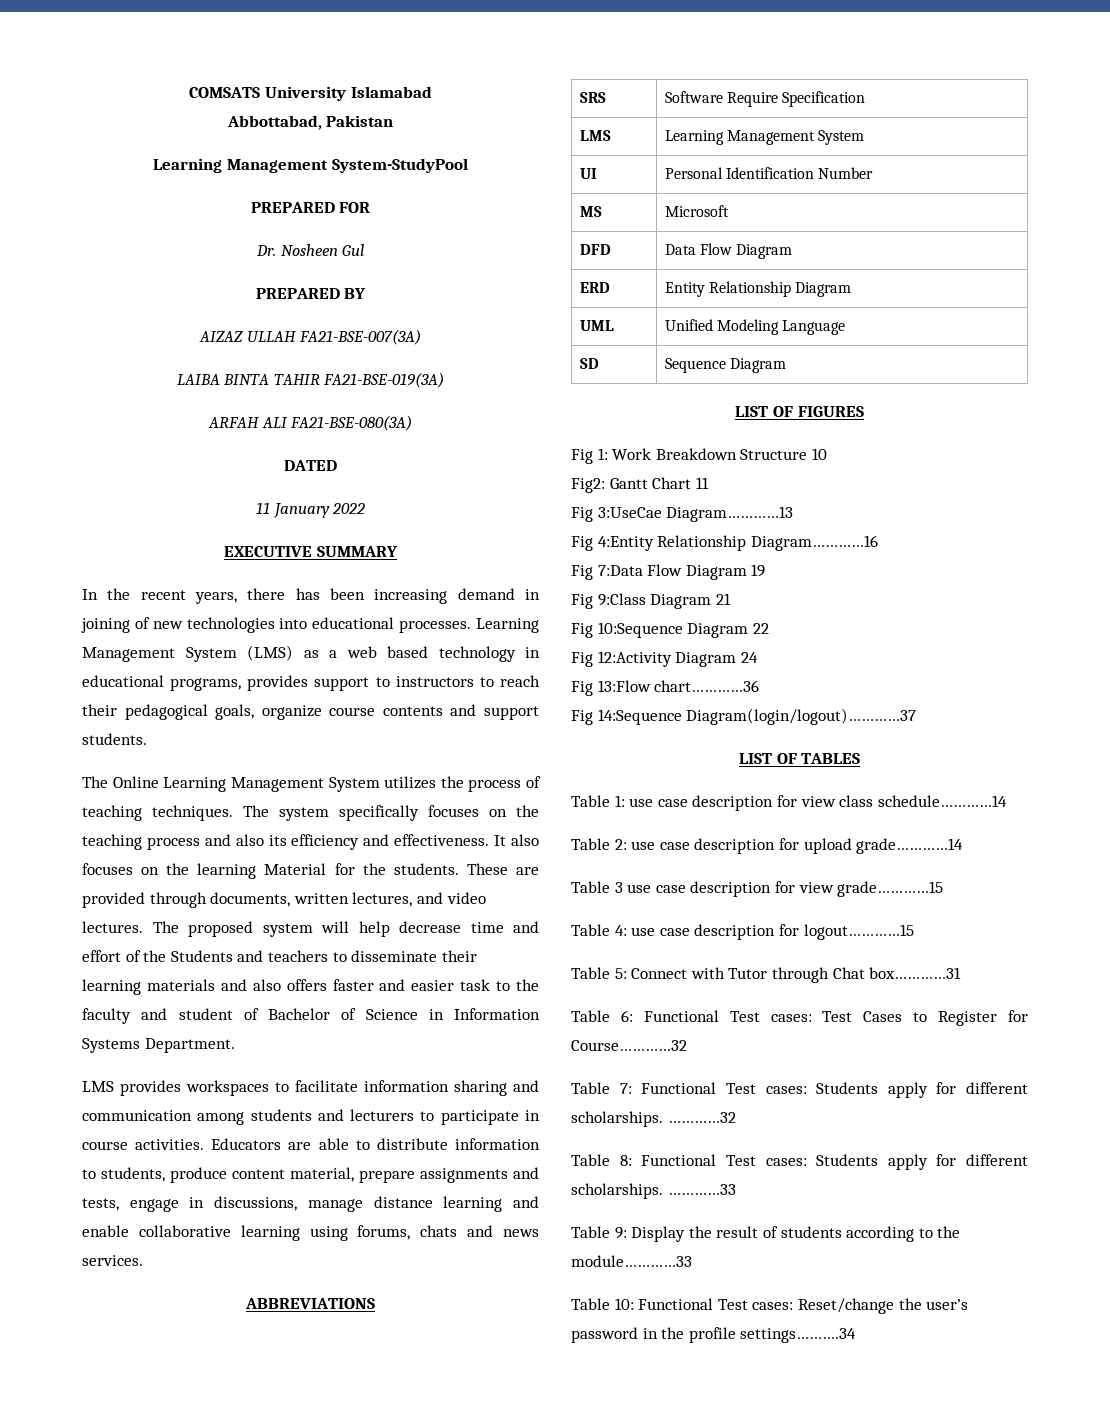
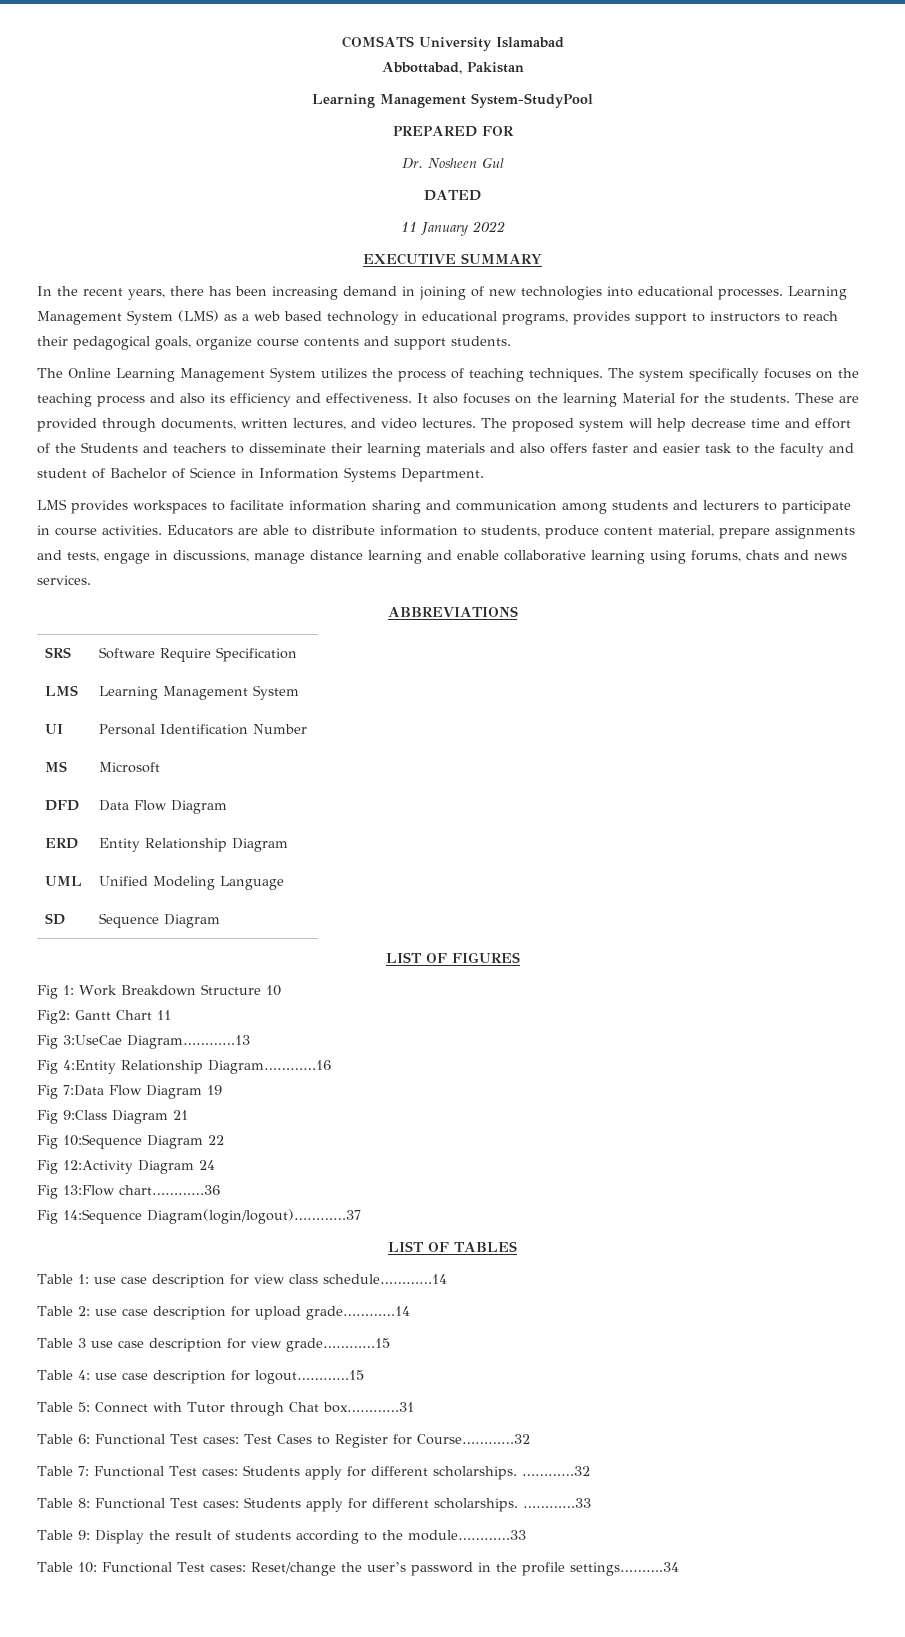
[255,288,367,299] [199,329,421,345] [176,372,445,388] [207,415,413,431] // PREPARED BY // AIZAZ ULLAH FA21-BSE-007(3A) // LAIBA BINTA TAHIR FA21-BSE-019(3A) // ARFAH ALI FA21-BSE-080(3A) -> (504, 163) none

